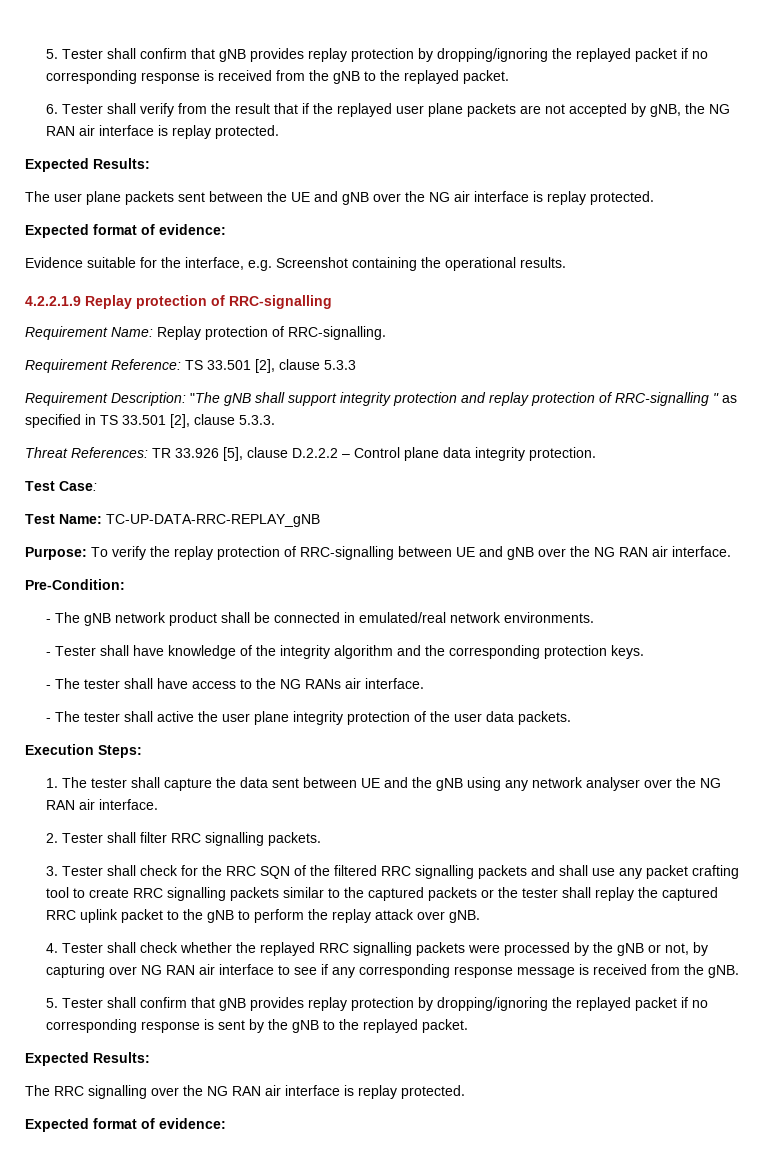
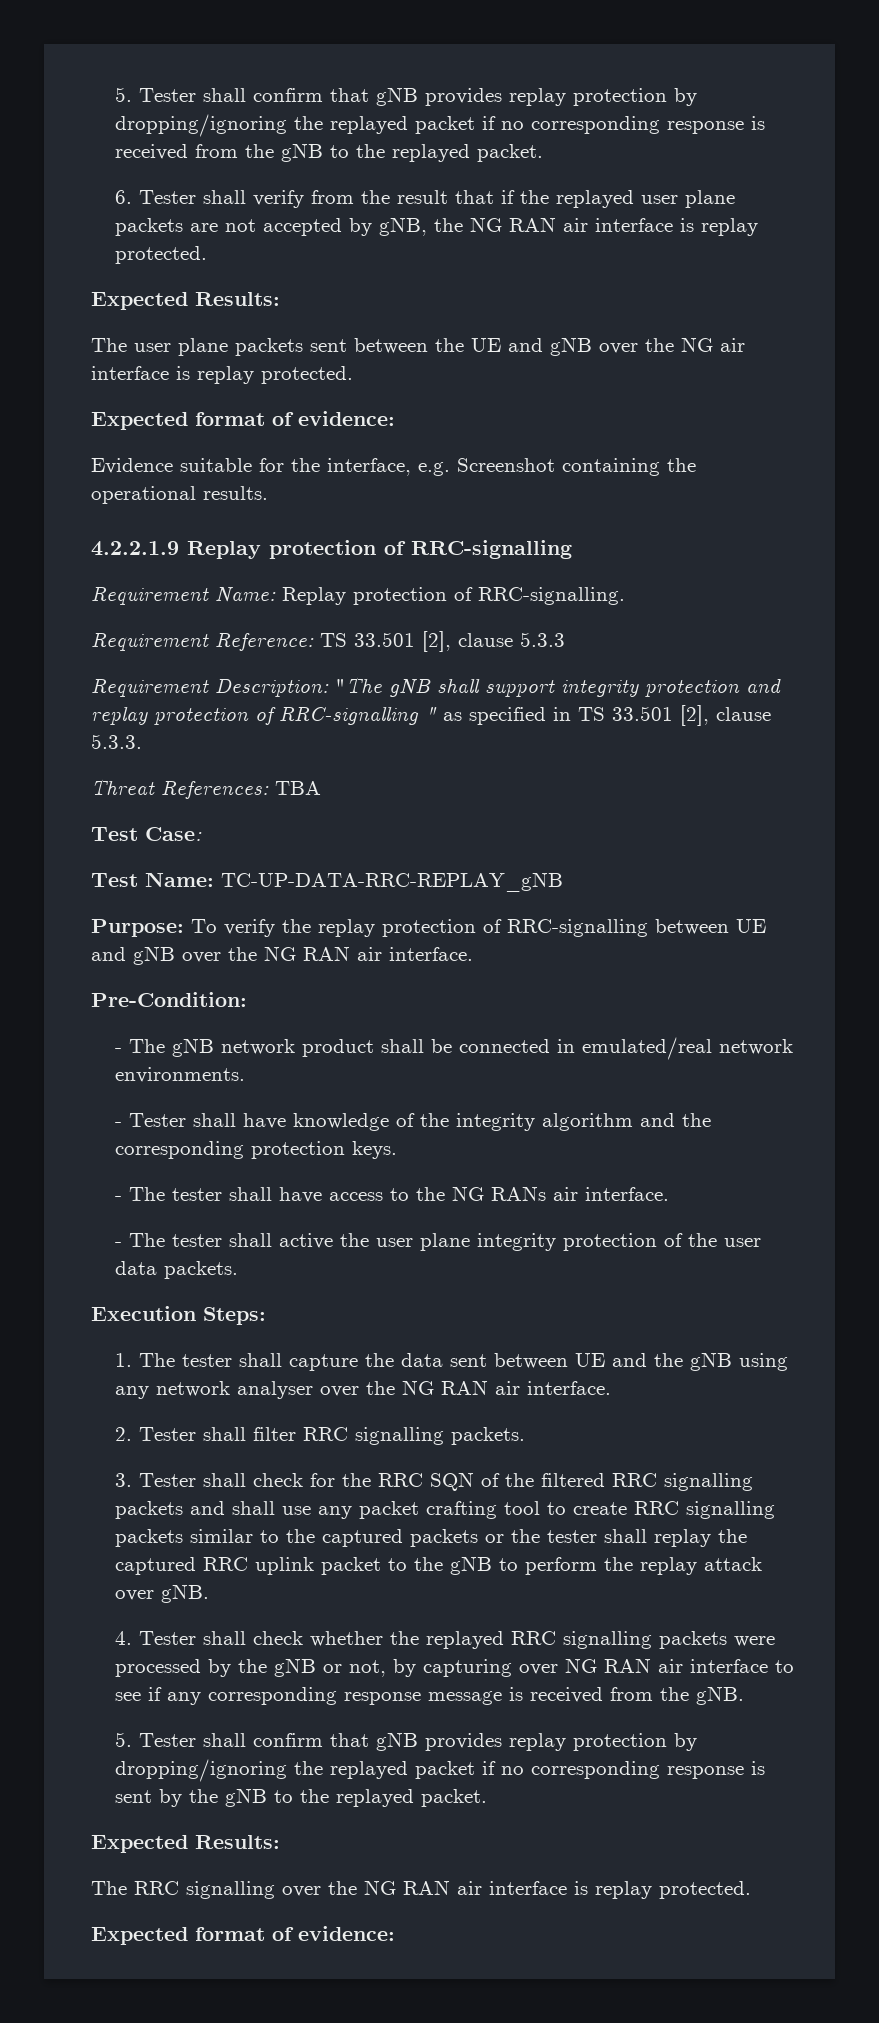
[152,447,596,461] TR 33.926 [5], clause D.2.2.2 – Control plane data integrity protection. -> [275,781,321,795] TBA

